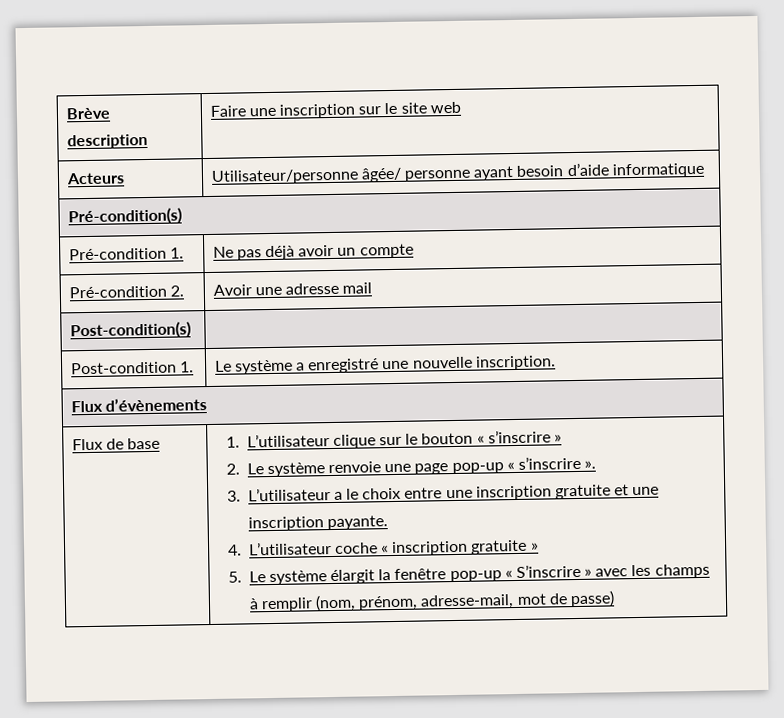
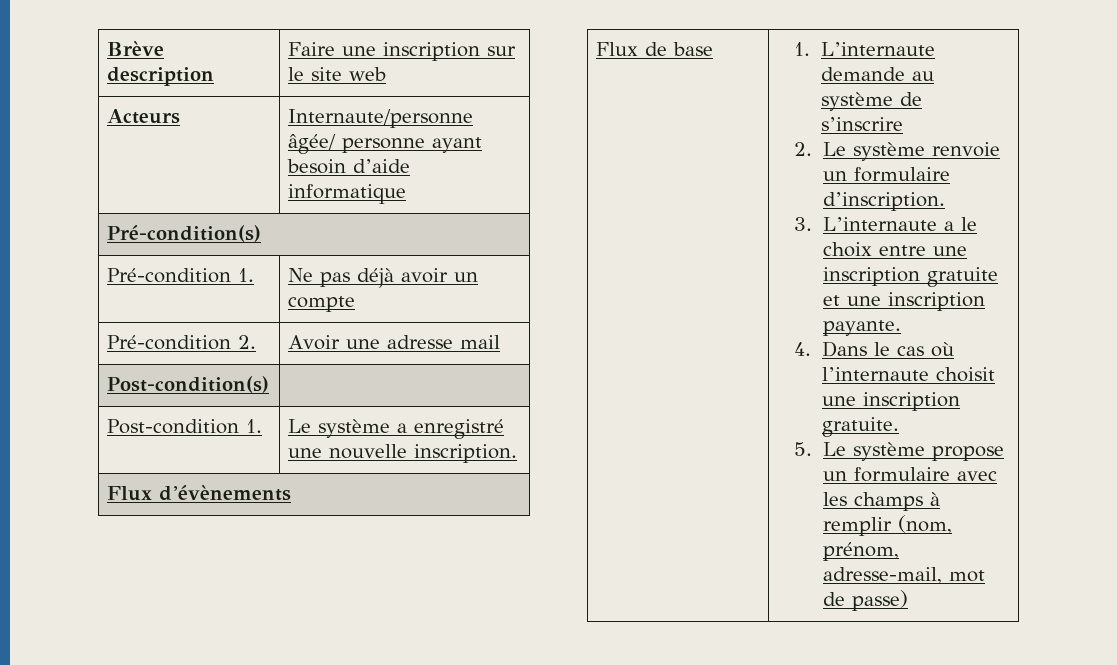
[210,168,359,185] Utilisateur/personne -> [288,109,474,128] Internaute/personne
[246,429,562,449] L’utilisateur clique sur le bouton « s’inscrire » -> [820,42,935,56] [820,67,934,81] [820,92,922,111] [820,117,903,131] L’internaute demande au système de s’inscrire
[384,455,597,475] une page pop-up « s’inscrire ». -> [822,167,950,182] [822,192,945,211] un formulaire d’inscription.
[247,487,331,502] L’utilisateur -> [822,217,937,231] L’internaute
[247,539,539,557] [227,563,593,586] L’utilisateur coche « inscription gratuite » // 5. Le système élargit la fenêtre pop-up « S’inscrire » -> [821,341,954,357] [821,367,995,382] [821,392,960,411] [821,417,899,437] [794,442,1004,461] [822,467,950,482] Dans le cas où l’internaute choisit une inscription gratuite. // 5. Le système propose un formulaire

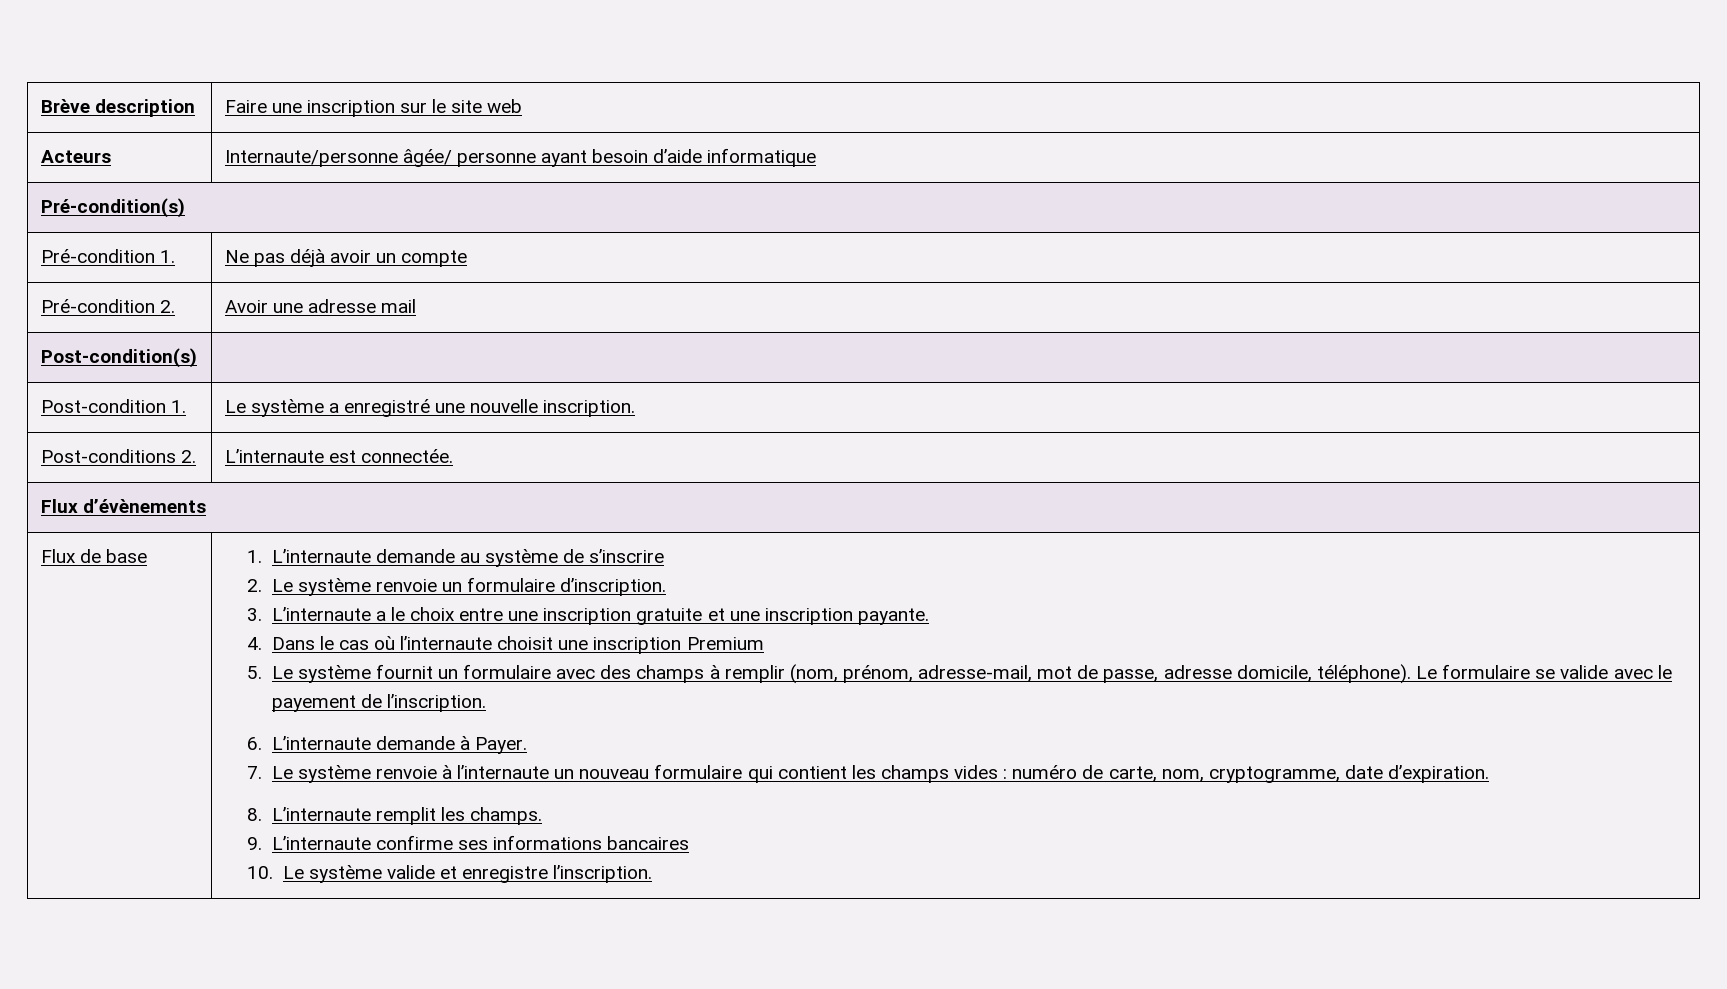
(518, 453) none -> [40,449,196,463] [224,449,453,463] // Post-conditions 2. | L’internaute est connectée.
[821,417,899,437] gratuite. -> [686,637,764,650] Premium
[931,446,1004,461] propose -> [375,664,433,679] fournit
[822,492,847,506] les -> [600,665,632,679] des
[851,590,908,611] passe) -> [1103,664,1672,684] [271,694,486,712] [247,736,527,754] [247,764,1490,783] [247,807,542,825] [247,835,690,850] [247,865,653,883] passe, adresse domicile, téléphone). Le formulaire se valide avec le payement de l’inscription. // 6. L’internaute demande à Payer. // 7. Le système renvoie à l’internaute un nouveau formulaire qui contient les champs vides : numéro de carte, nom, cryptogramme, date d’expiration. // 8. L’internaute remplit les champs. // 9. L’internaute confirme ses informations bancaires // 10. Le système valide et enregistre l’inscription.

